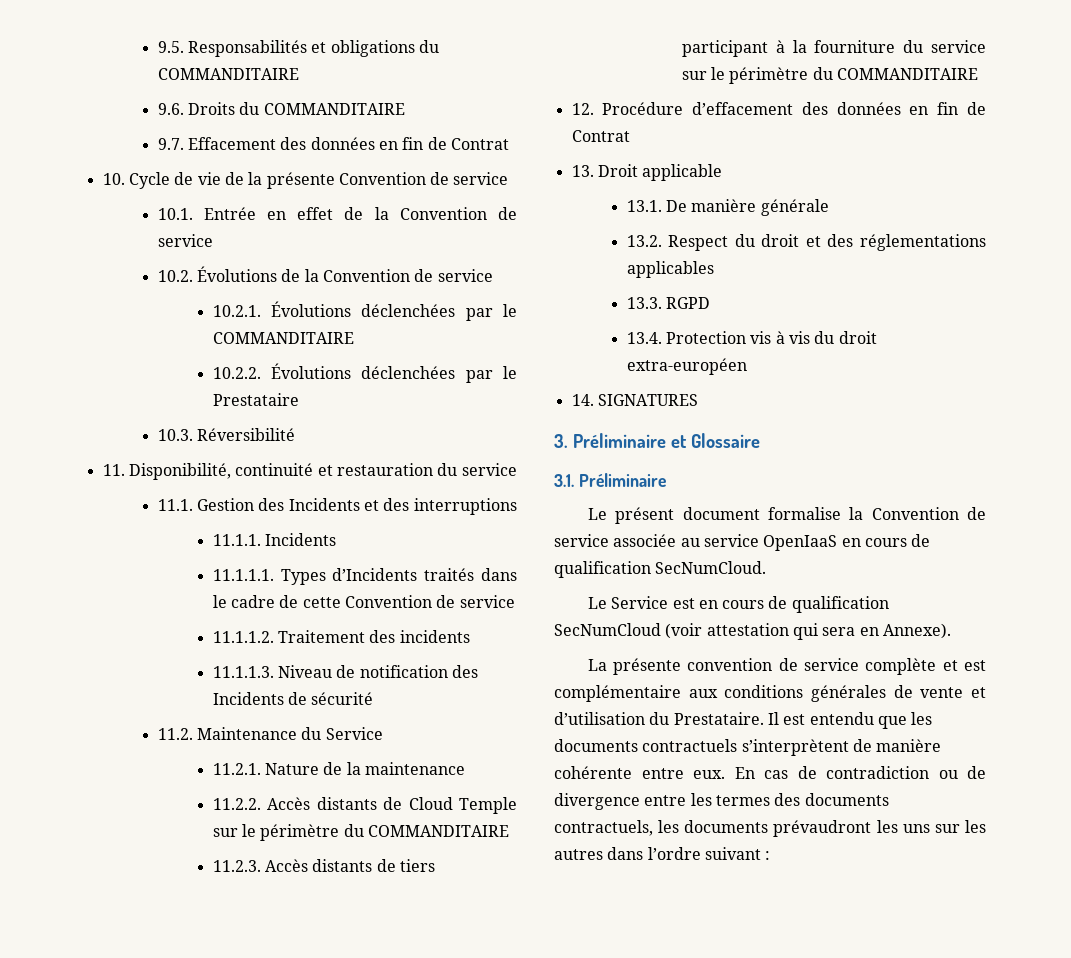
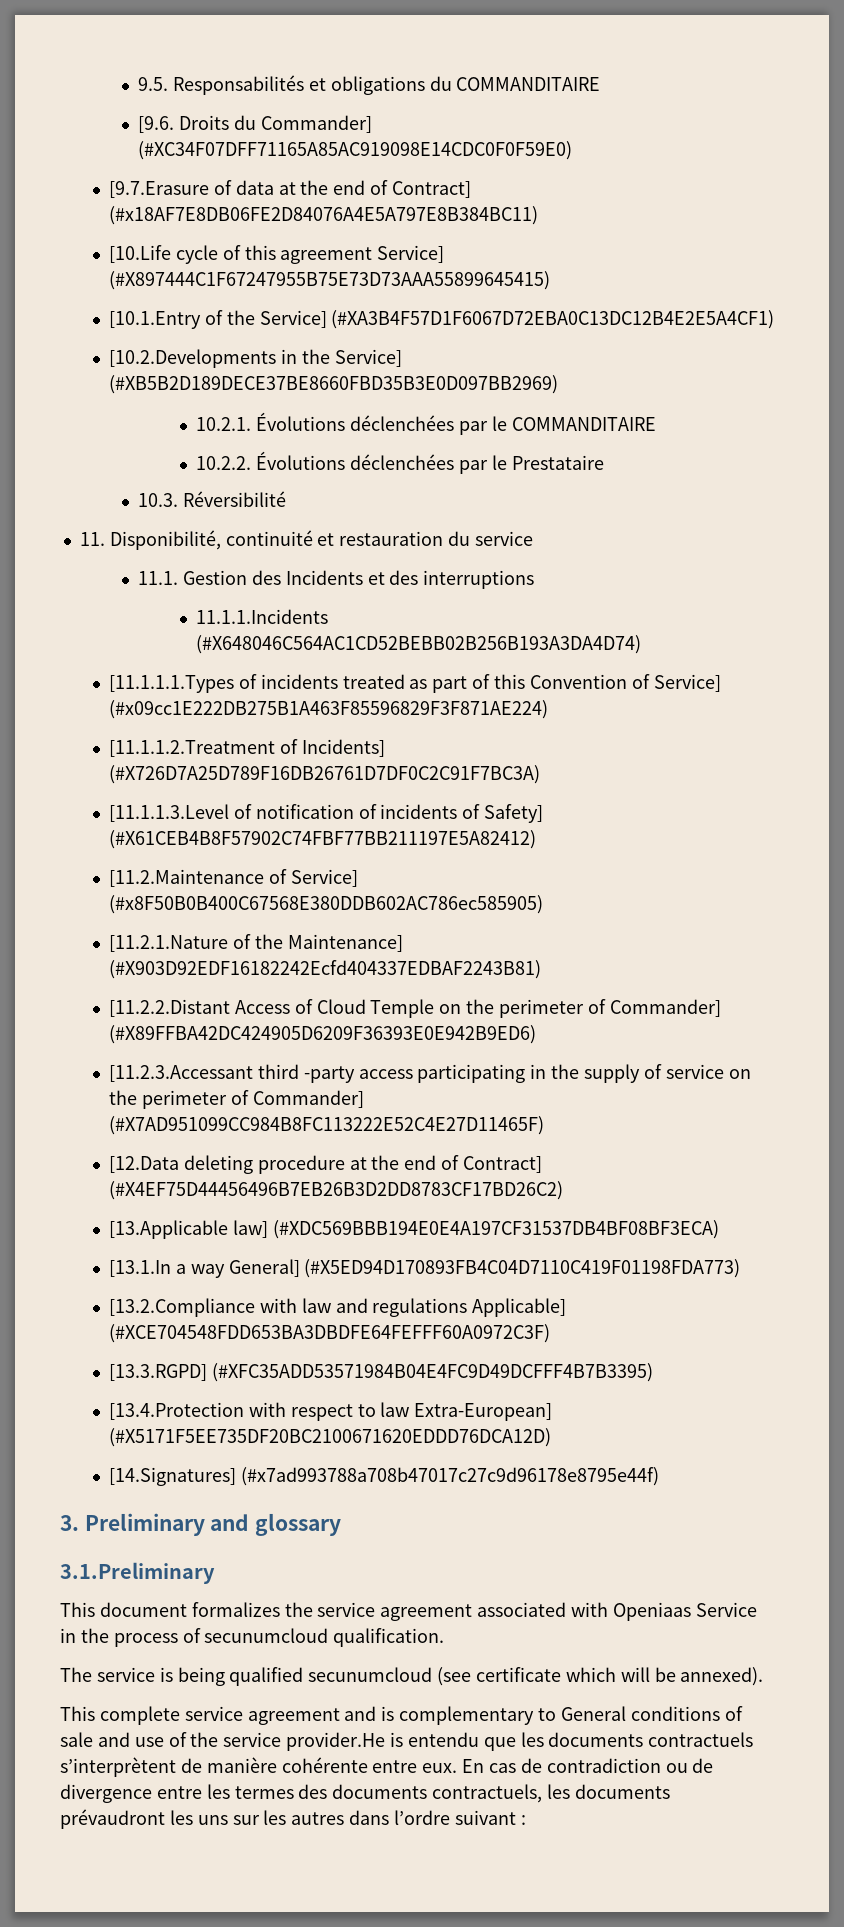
[157,103,184,115] 9.6. -> [138,116,175,133] [9.6.
[263,103,405,115] [157,137,509,150] [102,172,509,189] [157,207,517,220] [157,234,213,247] [157,266,493,282] COMMANDITAIRE // 9.7. Effacement des données en fin de Contrat // 10. Cycle de vie de la présente Convention de service // 10.1. Entrée en effet de la Convention de service // 10.2. Évolutions de la Convention de service -> [260,115,372,133] [138,141,573,160] [108,180,471,198] [108,206,538,225] [108,245,445,264] [108,271,550,290] [108,310,775,329] [108,349,402,368] [108,375,558,394] Commander] (#XC34F07DFF71165A85AC919098E14CDC0F0F59E0) // [9.7.Erasure of data at the end of Contract] (#x18AF7E8DB06FE2D84076A4E5A797E8B384BC11) // [10.Life cycle of this agreement Service] (#X897444C1F67247955B75E73D73AAA55899645415) // [10.1.Entry of the Service] (#XA3B4F57D1F6067D72EBA0C13DC12B4E2E5A4CF1) // [10.2.Developments in the Service] (#XB5B2D189DECE37BE8660FBD35B3E0D097BB2969)
[212,533,337,546] [212,568,517,585] [212,595,515,608] [212,630,470,643] [212,665,479,678] [212,692,374,705] [157,727,383,740] [212,762,466,775] [212,797,517,814] [212,824,510,841] [212,859,436,872] [681,40,986,57] [681,67,979,84] [571,102,986,115] [571,130,630,142] [571,164,723,181] [626,199,829,216] [626,234,987,251] [626,261,714,278] [626,297,711,309] [626,331,877,344] [626,358,747,375] [571,394,698,406] [554,433,760,448] [554,473,666,487] [587,507,987,524] [554,534,931,551] [554,561,767,578] [587,596,889,613] [554,623,951,640] [587,658,986,675] [554,685,987,702] [554,712,806,725] 11.1.1. Incidents // 11.1.1.1. Types d’Incidents traités dans le cadre de cette Convention de service // 11.1.1.2. Traitement des incidents // 11.1.1.3. Niveau de notification des Incidents de sécurité // 11.2. Maintenance du Service // 11.2.1. Nature de la maintenance // 11.2.2. Accès distants de Cloud Temple sur le périmètre du COMMANDITAIRE // 11.2.3. Accès distants de tiers participant à la fourniture du service sur le périmètre du COMMANDITAIRE // 12. Procédure d’effacement des données en fin de Contrat // 13. Droit applicable // 13.1. De manière générale // 13.2. Respect du droit et des réglementations applicables // 13.3. RGPD // 13.4. Protection vis à vis du droit extra-européen // 14. SIGNATURES // 3. Préliminaire et Glossaire // 3.1. Préliminaire // Le présent document formalise la Convention de service associée au service OpenIaaS en cours de qualification SecNumCloud. // Le Service est en cours de qualification SecNumCloud (voir attestation qui sera en Annexe). // La présente convention de service complète et est complémentaire aux conditions générales de vente et d’utilisation du Prestataire. Il est -> [196,609,329,624] [196,635,642,654] [108,674,721,693] [108,700,548,719] [108,739,385,757] [108,765,540,784] [108,804,544,823] [108,830,536,849] [108,869,358,887] [108,895,543,914] [108,934,403,952] [108,960,541,979] [108,999,721,1018] [108,1025,536,1044] [108,1064,751,1083] [108,1090,364,1109] [108,1116,544,1135] [108,1155,542,1174] [108,1181,563,1200] [108,1220,719,1239] [108,1259,741,1278] [108,1298,567,1317] [108,1324,550,1343] [108,1363,653,1382] [108,1402,553,1421] [108,1428,551,1447] [108,1467,659,1486] [60,1513,342,1536] [60,1562,215,1584] [60,1602,757,1621] [60,1628,445,1647] [60,1667,764,1686] [60,1706,743,1725] [60,1732,404,1751] 11.1.1.Incidents (#X648046C564AC1CD52BEBB02B256B193A3DA4D74) // [11.1.1.1.Types of incidents treated as part of this Convention of Service] (#x09cc1E222DB275B1A463F85596829F3F871AE224) // [11.1.1.2.Treatment of Incidents] (#X726D7A25D789F16DB26761D7DF0C2C91F7BC3A) // [11.1.1.3.Level of notification of incidents of Safety] (#X61CEB4B8F57902C74FBF77BB211197E5A82412) // [11.2.Maintenance of Service] (#x8F50B0B400C67568E380DDB602AC786ec585905) // [11.2.1.Nature of the Maintenance] (#X903D92EDF16182242Ecfd404337EDBAF2243B81) // [11.2.2.Distant Access of Cloud Temple on the perimeter of Commander] (#X89FFBA42DC424905D6209F36393E0E942B9ED6) // [11.2.3.Accessant third -party access participating in the supply of service on the perimeter of Commander] (#X7AD951099CC984B8FC113222E52C4E27D11465F) // [12.Data deleting procedure at the end of Contract] (#X4EF75D44456496B7EB26B3D2DD8783CF17BD26C2) // [13.Applicable law] (#XDC569BBB194E0E4A197CF31537DB4BF08BF3ECA) // [13.1.In a way General] (#X5ED94D170893FB4C04D7110C419F01198FDA773) // [13.2.Compliance with law and regulations Applicable] (#XCE704548FDD653BA3DBDFE64FEFFF60A0972C3F) // [13.3.RGPD] (#XFC35ADD53571984B04E4FC9D49DCFFF4B7B3395) // [13.4.Protection with respect to law Extra-European] (#X5171F5EE735DF20BC2100671620EDDD76DCA12D) // [14.Signatures] (#x7ad993788a708b47017c27c9d96178e8795e44f) // 3. Preliminary and glossary // 3.1.Preliminary // This document formalizes the service agreement associated with Openiaas Service in the process of secunumcloud qualification. // The service is being qualified secunumcloud (see certificate which will be annexed). // This complete service agreement and is complementary to General conditions of sale and use of the service provider.He is

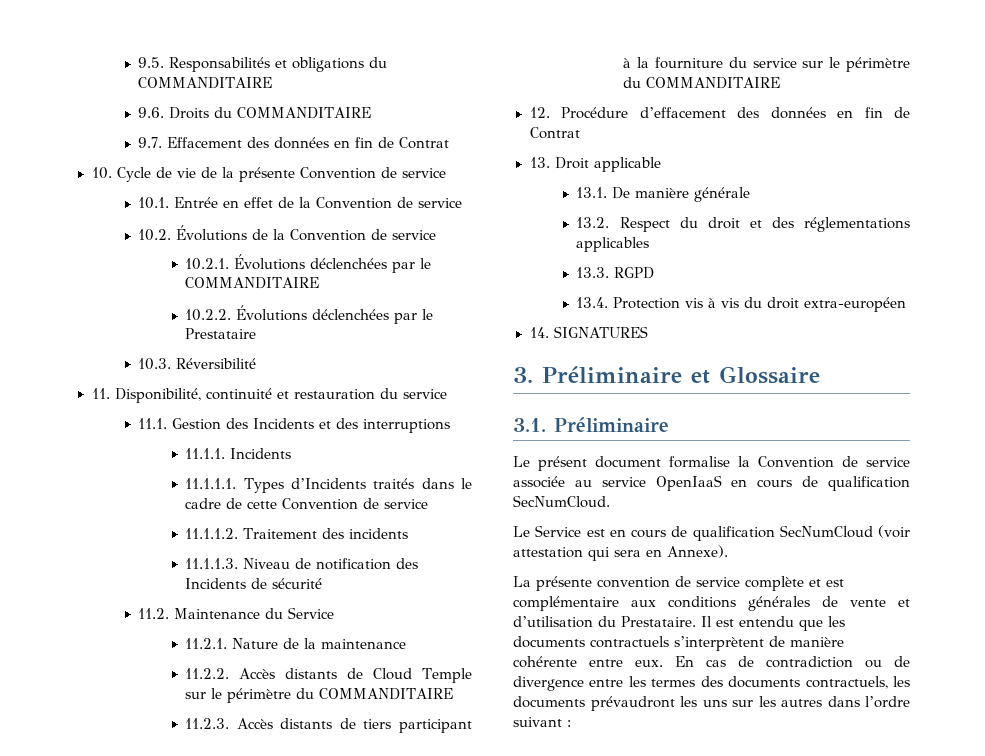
[138,116,175,133] [9.6. -> [138,107,165,118] 9.6.
[260,115,372,133] [138,141,573,160] [108,180,471,198] [108,206,538,225] [108,245,445,264] [108,271,550,290] [108,310,775,329] [108,349,402,368] [108,375,558,394] Commander] (#XC34F07DFF71165A85AC919098E14CDC0F0F59E0) // [9.7.Erasure of data at the end of Contract] (#x18AF7E8DB06FE2D84076A4E5A797E8B384BC11) // [10.Life cycle of this agreement Service] (#X897444C1F67247955B75E73D73AAA55899645415) // [10.1.Entry of the Service] (#XA3B4F57D1F6067D72EBA0C13DC12B4E2E5A4CF1) // [10.2.Developments in the Service] (#XB5B2D189DECE37BE8660FBD35B3E0D097BB2969) -> [237,107,372,119] [138,137,450,149] [91,167,446,182] [138,197,463,209] [138,225,437,241] COMMANDITAIRE // 9.7. Effacement des données en fin de Contrat // 10. Cycle de vie de la présente Convention de service // 10.1. Entrée en effet de la Convention de service // 10.2. Évolutions de la Convention de service
[196,609,329,624] [196,635,642,654] [108,674,721,693] [108,700,548,719] [108,739,385,757] [108,765,540,784] [108,804,544,823] [108,830,536,849] [108,869,358,887] [108,895,543,914] [108,934,403,952] [108,960,541,979] [108,999,721,1018] [108,1025,536,1044] [108,1064,751,1083] [108,1090,364,1109] [108,1116,544,1135] [108,1155,542,1174] [108,1181,563,1200] [108,1220,719,1239] [108,1259,741,1278] [108,1298,567,1317] [108,1324,550,1343] [108,1363,653,1382] [108,1402,553,1421] [108,1428,551,1447] [108,1467,659,1486] [60,1513,342,1536] [60,1562,215,1584] [60,1602,757,1621] [60,1628,445,1647] [60,1667,764,1686] [60,1706,743,1725] [60,1732,404,1751] 11.1.1.Incidents (#X648046C564AC1CD52BEBB02B256B193A3DA4D74) // [11.1.1.1.Types of incidents treated as part of this Convention of Service] (#x09cc1E222DB275B1A463F85596829F3F871AE224) // [11.1.1.2.Treatment of Incidents] (#X726D7A25D789F16DB26761D7DF0C2C91F7BC3A) // [11.1.1.3.Level of notification of incidents of Safety] (#X61CEB4B8F57902C74FBF77BB211197E5A82412) // [11.2.Maintenance of Service] (#x8F50B0B400C67568E380DDB602AC786ec585905) // [11.2.1.Nature of the Maintenance] (#X903D92EDF16182242Ecfd404337EDBAF2243B81) // [11.2.2.Distant Access of Cloud Temple on the perimeter of Commander] (#X89FFBA42DC424905D6209F36393E0E942B9ED6) // [11.2.3.Accessant third -party access participating in the supply of service on the perimeter of Commander] (#X7AD951099CC984B8FC113222E52C4E27D11465F) // [12.Data deleting procedure at the end of Contract] (#X4EF75D44456496B7EB26B3D2DD8783CF17BD26C2) // [13.Applicable law] (#XDC569BBB194E0E4A197CF31537DB4BF08BF3ECA) // [13.1.In a way General] (#X5ED94D170893FB4C04D7110C419F01198FDA773) // [13.2.Compliance with law and regulations Applicable] (#XCE704548FDD653BA3DBDFE64FEFFF60A0972C3F) // [13.3.RGPD] (#XFC35ADD53571984B04E4FC9D49DCFFF4B7B3395) // [13.4.Protection with respect to law Extra-European] (#X5171F5EE735DF20BC2100671620EDDD76DCA12D) // [14.Signatures] (#x7ad993788a708b47017c27c9d96178e8795e44f) // 3. Preliminary and glossary // 3.1.Preliminary // This document formalizes the service agreement associated with Openiaas Service in the process of secunumcloud qualification. // The service is being qualified secunumcloud (see certificate which will be annexed). // This complete service agreement and is complementary to General conditions of sale and use of the service provider.He is -> [185,448,292,459] [185,478,472,493] [185,498,429,510] [185,528,409,539] [185,558,419,570] [185,578,323,589] [138,607,335,619] [185,638,407,649] [185,668,473,683] [185,688,454,703] [185,718,473,733] [623,57,910,72] [623,77,781,89] [529,107,910,119] [529,127,580,139] [529,157,661,172] [576,187,751,202] [576,217,910,232] [576,237,650,252] [576,267,655,279] [576,297,907,312] [529,326,649,338] [513,366,820,384] [513,417,669,432] [513,456,910,471] [513,475,910,491] [513,495,610,508] [513,525,910,541] [513,545,728,561] [513,576,844,591] [513,596,910,611] [513,616,734,628] 11.1.1. Incidents // 11.1.1.1. Types d’Incidents traités dans le cadre de cette Convention de service // 11.1.1.2. Traitement des incidents // 11.1.1.3. Niveau de notification des Incidents de sécurité // 11.2. Maintenance du Service // 11.2.1. Nature de la maintenance // 11.2.2. Accès distants de Cloud Temple sur le périmètre du COMMANDITAIRE // 11.2.3. Accès distants de tiers participant à la fourniture du service sur le périmètre du COMMANDITAIRE // 12. Procédure d’effacement des données en fin de Contrat // 13. Droit applicable // 13.1. De manière générale // 13.2. Respect du droit et des réglementations applicables // 13.3. RGPD // 13.4. Protection vis à vis du droit extra-européen // 14. SIGNATURES // 3. Préliminaire et Glossaire // 3.1. Préliminaire // Le présent document formalise la Convention de service associée au service OpenIaaS en cours de qualification SecNumCloud. // Le Service est en cours de qualification SecNumCloud (voir attestation qui sera en Annexe). // La présente convention de service complète et est complémentaire aux conditions générales de vente et d’utilisation du Prestataire. Il est

